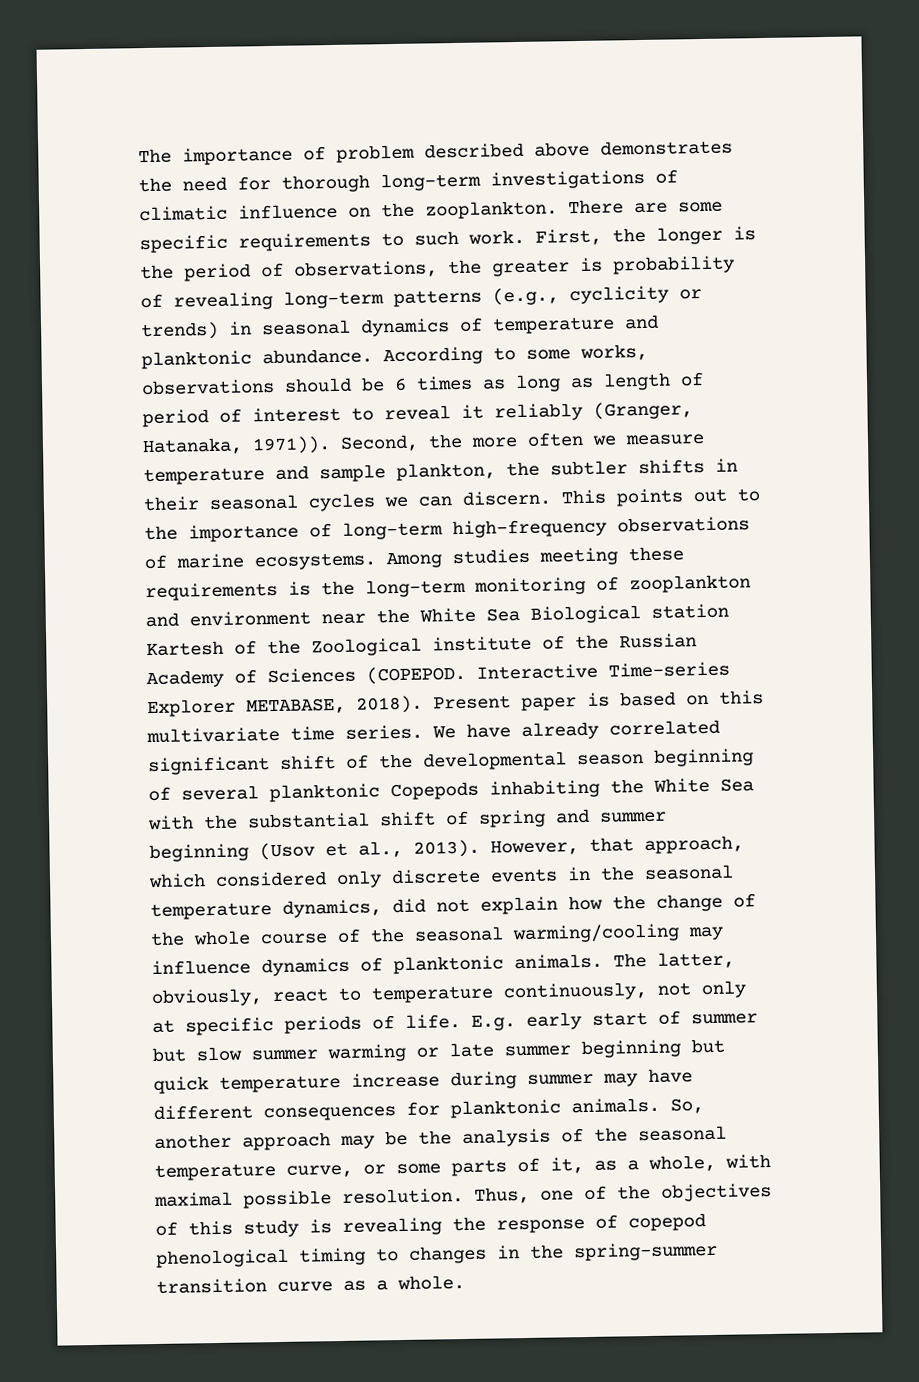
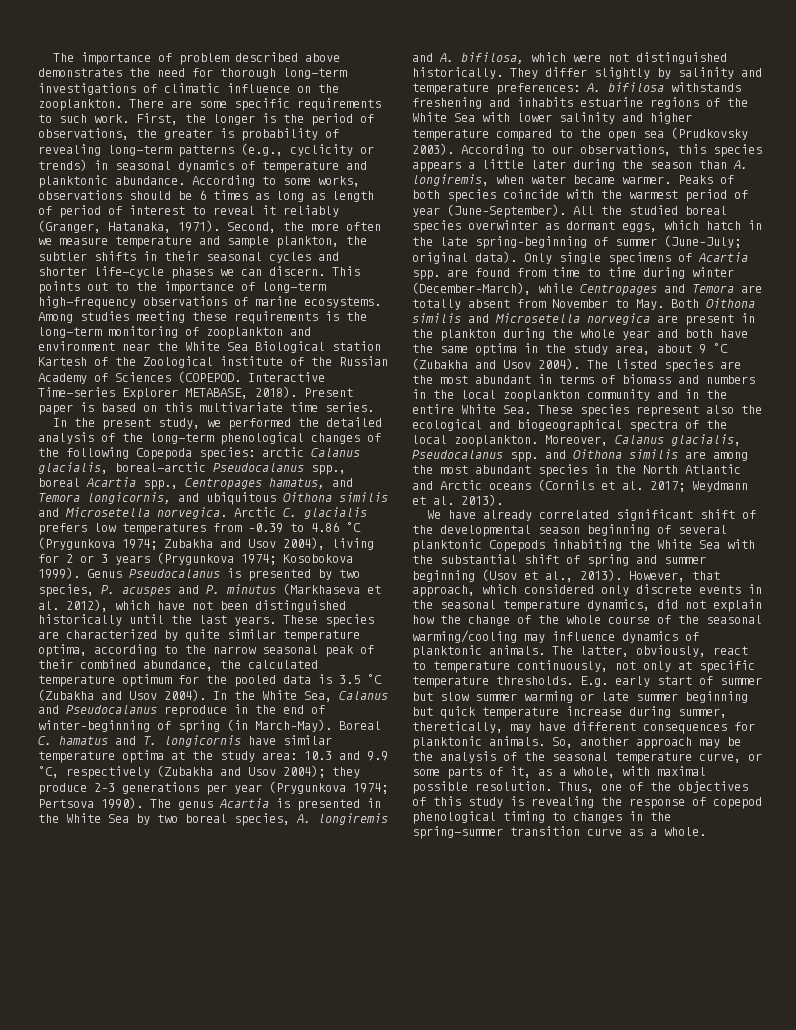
[252,436,331,455] 1971)). -> [178,220,220,232] 1971).
(376, 502) none -> [318,252,339,261] [38,266,213,279] and shorter life-cycle phases
(423, 732) none -> [53,417,383,430] [38,432,381,445] [38,447,360,460] [38,462,346,475] [38,477,353,490] [38,492,388,505] [38,507,367,519] [38,522,361,535] [38,537,374,550] [38,552,353,565] [38,567,360,581] [38,583,381,597] [38,599,346,612] [38,614,374,627] [38,629,360,642] [38,644,374,657] [38,659,318,671] [38,674,382,687] [38,689,388,702] [38,704,325,717] [38,719,381,733] [38,735,332,747] [38,750,388,763] [38,765,360,779] [38,781,388,795] [38,797,381,811] [38,813,388,826] [412,52,727,64] [412,67,762,79] [412,82,741,95] [412,97,748,109] [412,112,692,124] [412,127,748,141] [412,143,762,157] [412,159,748,172] [412,174,734,186] [412,189,748,202] [412,204,727,218] [412,220,762,233] [412,235,741,249] [412,251,748,265] [412,267,734,280] [412,282,762,296] [412,298,755,310] [412,313,755,326] [412,328,748,341] [412,343,728,356] [412,358,741,372] [412,374,755,384] [412,389,727,402] [412,404,762,417] [412,419,727,432] [412,434,741,447] [412,449,748,462] [412,464,741,477] [412,479,748,492] [412,494,503,506] // In the present study, we performed the detailed analysis of the long-term phenological changes of the following Copepoda species: arctic Calanus glacialis, boreal-arctic Pseudocalanus spp., boreal Acartia spp., Centropages hamatus, and Temora longicornis, and ubiquitous Oithona similis and Microsetella norvegica. Arctic C. glacialis prefers low temperatures from –0.39 to 4.86 °C (Prygunkova 1974; Zubakha and Usov 2004), living for 2 or 3 years (Prygunkova 1974; Kosobokova 1999). Genus Pseudocalanus is presented by two species, P. acuspes and P. minutus (Markhaseva et al. 2012), which have not been distinguished historically until the last years. These species are characterized by quite similar temperature optima, according to the narrow seasonal peak of their combined abundance, the calculated temperature optimum for the pooled data is 3.5 °C (Zubakha and Usov 2004). In the White Sea, Calanus and Pseudocalanus reproduce in the end of winter–beginning of spring (in March–May). Boreal C. hamatus and T. longicornis have similar temperature optima at the study area: 10.3 and 9.9 °C, respectively (Zubakha and Usov 2004); they produce 2–3 generations per year (Prygunkova 1974; Pertsova 1990). The genus Acartia is presented in the White Sea by two boreal species, A. longiremis and A. bifilosa, which were not distinguished historically. They differ slightly by salinity and temperature preferences: A. bifilosa withstands freshening and inhabits estuarine regions of the White Sea with lower salinity and higher temperature compared to the open sea (Prudkovsky 2003). According to our observations, this species appears a little later during the season than A. longiremis, when water became warmer. Peaks of both species coincide with the warmest period of year (June–September). All the studied boreal species overwinter as dormant eggs, which hatch in the late spring–beginning of summer (June–July; original data). Only single specimens of Acartia spp. are found from time to time during winter (December–March), while Centropages and Temora are totally absent from November to May. Both Oithona similis and Microsetella norvegica are present in the plankton during the whole year and both have the same optima in the study area, about 9 °C (Zubakha and Usov 2004). The listed species are the most abundant in terms of biomass and numbers in the local zooplankton community and in the entire White Sea. These species represent also the ecological and biogeographical spectra of the local zooplankton. Moreover, Calanus glacialis, Pseudocalanus spp. and Oithona similis are among the most abundant species in the North Atlantic and Arctic oceans (Cornils et al. 2017; Weydmann et al. 2013). //
[284,1014,461,1034] periods of life. -> [412,676,573,688] temperature thresholds.
[527,1073,594,1085] summer -> [678,708,727,718] [412,721,503,733] summer, theretically,

